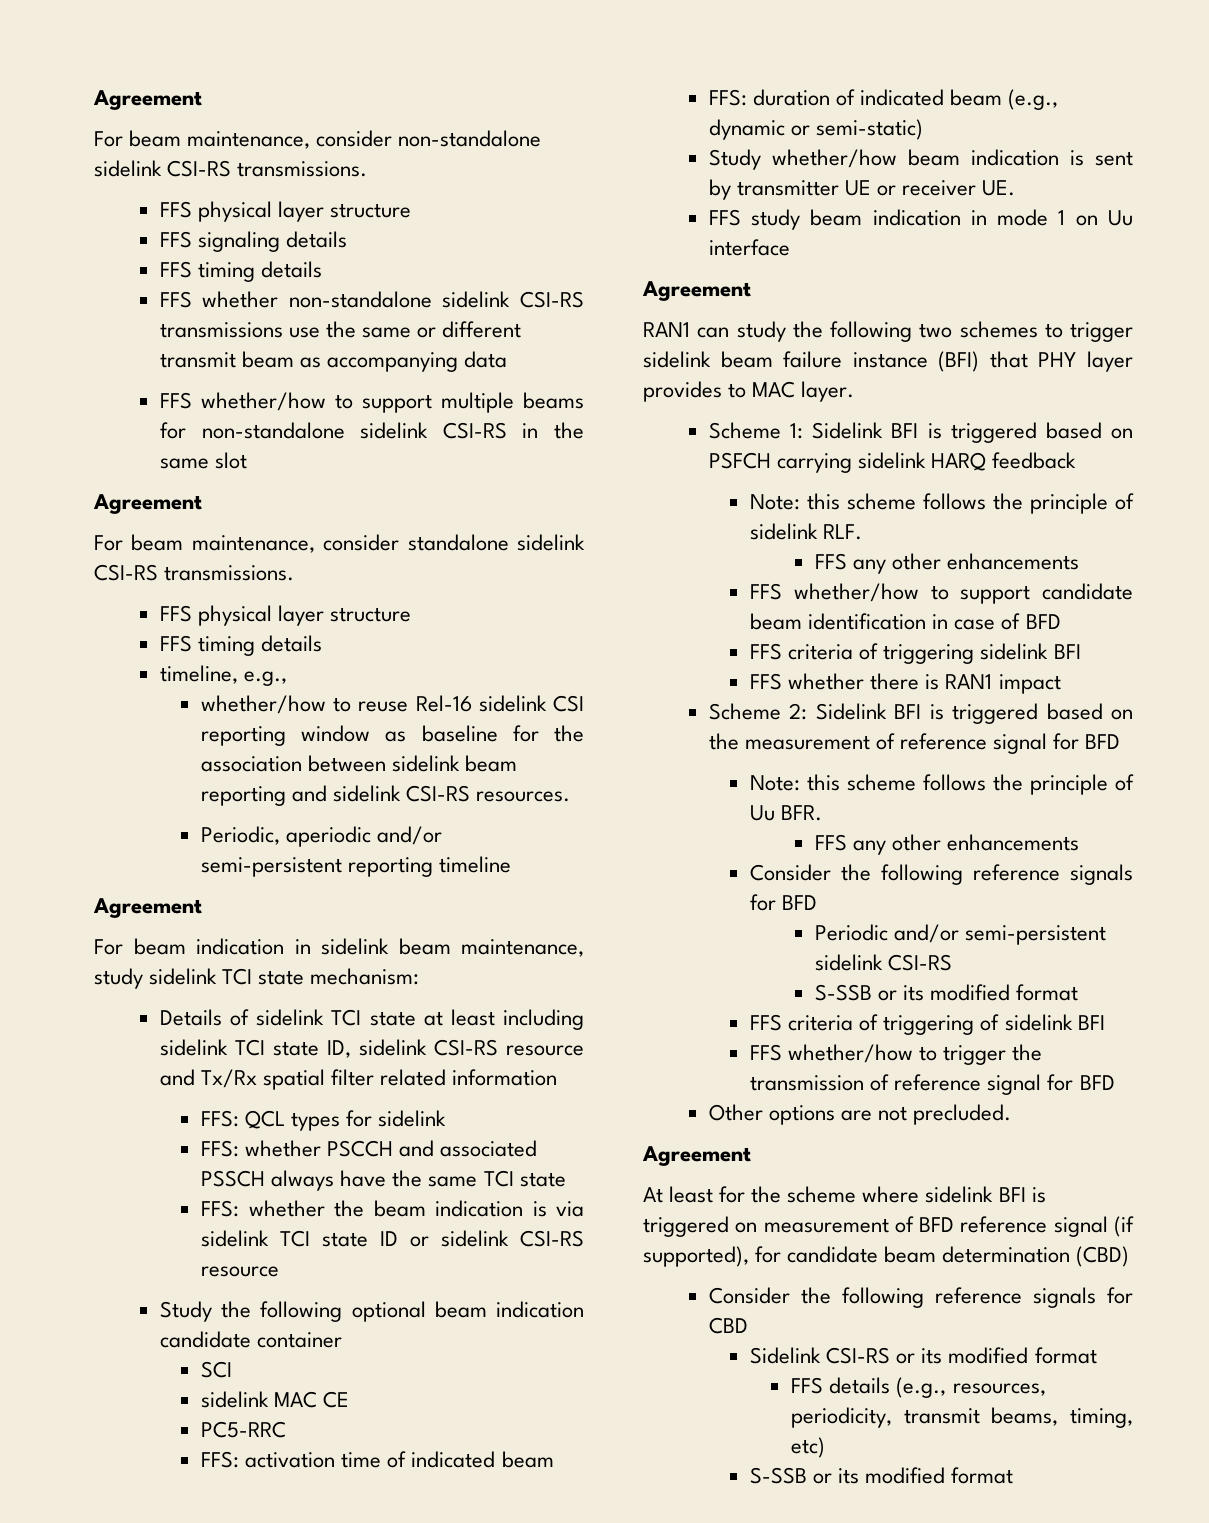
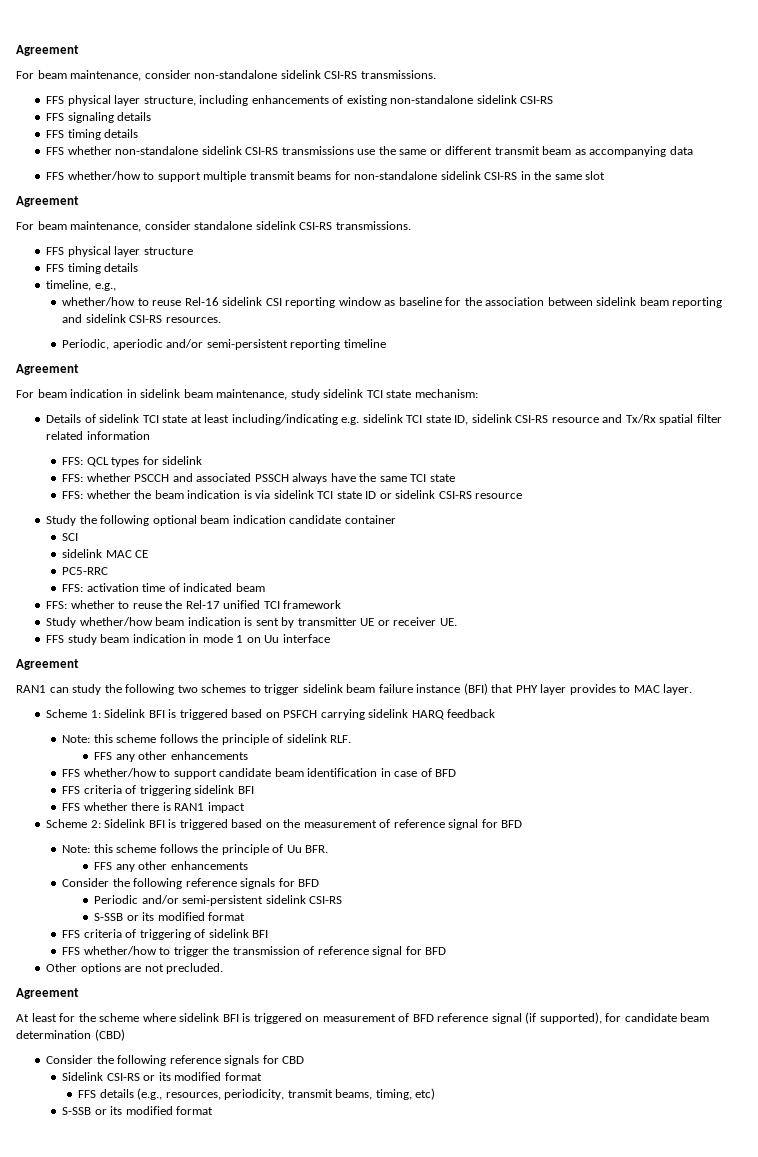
[330,203,412,218] structure -> [143,95,554,106] structure, including enhancements of existing non-standalone sidelink CSI-RS
(514, 402) none -> [249,171,295,180] transmit
[503,1009,584,1030] including -> [231,414,360,425] including/indicating e.g.
[753,89,1059,110] [708,119,924,140] duration of indicated beam (e.g., dynamic or semi-static) -> [70,600,342,609] whether to reuse the Rel-17 unified TCI framework

